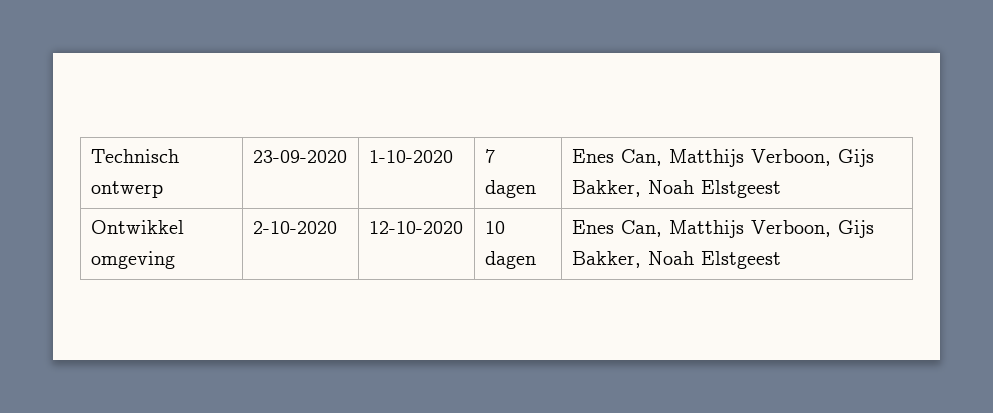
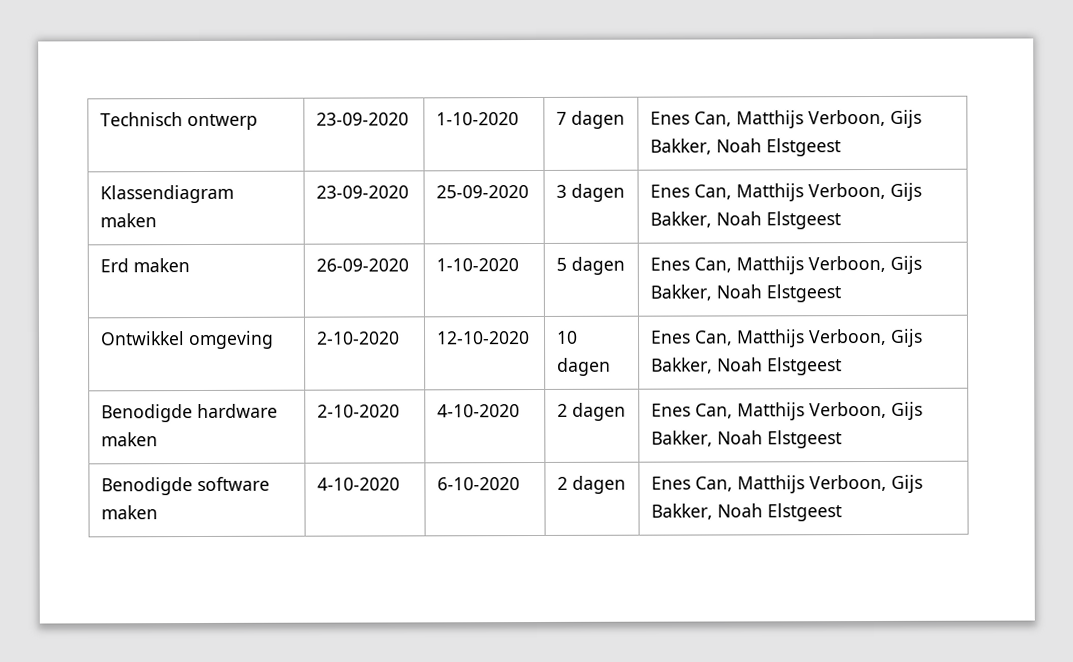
(781, 189) none -> [100,184,235,204] [100,213,158,228] [316,185,410,199] [436,185,530,199] [556,183,626,202] [650,182,923,202] [650,211,842,230] [100,258,191,273] [316,258,410,272] [436,258,520,272] [556,256,626,275] [650,255,923,275] [650,284,842,303] // Klassendiagram maken | 23-09-2020 | 25-09-2020 | 3 dagen | Enes Can, Matthijs Verboon, Gijs Bakker, Noah Elstgeest // Erd maken | 26-09-2020 | 1-10-2020 | 5 dagen | Enes Can, Matthijs Verboon, Gijs Bakker, Noah Elstgeest
(781, 260) none -> [101,403,279,423] [101,432,159,447] [317,404,401,418] [437,404,521,418] [557,402,627,421] [651,401,924,421] [651,430,843,449] [101,476,271,496] [101,505,159,520] [317,477,401,491] [437,477,521,491] [557,475,627,494] [651,474,924,494] [651,503,843,522] // Benodigde hardware maken | 2-10-2020 | 4-10-2020 | 2 dagen | Enes Can, Matthijs Verboon, Gijs Bakker, Noah Elstgeest // Benodigde software maken | 4-10-2020 | 6-10-2020 | 2 dagen | Enes Can, Matthijs Verboon, Gijs Bakker, Noah Elstgeest

